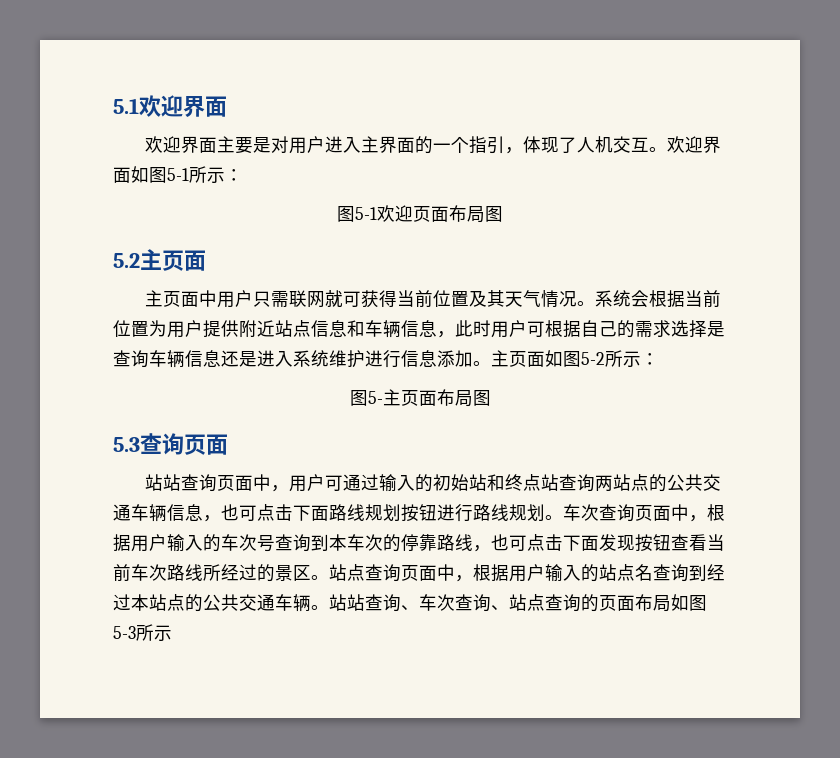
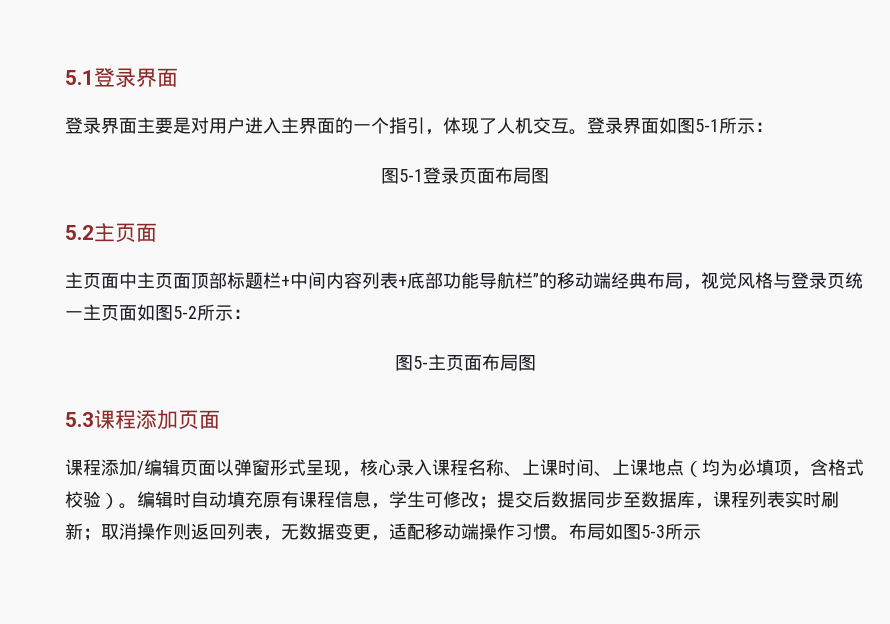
[139,95,183,117] 欢迎 -> [94,68,136,87] 登录
[145,136,182,153] 欢迎 -> [65,117,101,134] 登录
[667,136,704,153] 欢迎 -> [587,117,623,134] 登录
[377,205,413,222] 欢迎 -> [423,167,459,184] 登录
[217,290,722,308] [113,320,725,338] [113,350,491,368] 用户只需联网就可获得当前位置及其天气情况。系统会根据当前位置为用户提供附近站点信息和车辆信息，此时用户可根据自己的需求选择是查询车辆信息还是进入系统维护进行信息添加。 -> [137,272,863,290] [65,311,83,319] 主页面顶部标题栏+中间内容列表+底部功能导航栏”的移动端经典布局，视觉风格与登录页统一
[140,433,228,455] [145,474,722,492] [113,504,725,522] [113,534,725,552] [113,564,725,582] [113,594,635,612] 查询页面 // 站站查询页面中，用户可通过输入的初始站和终点站查询两站点的公共交通车辆信息，也可点击下面路线规划按钮进行路线规划。车次查询页面中，根据用户输入的车次号查询到本车次的停靠路线，也可点击下面发现按钮查看当前车次路线所经过的景区。站点查询页面中，根据用户输入的站点名查询到经过本站点的公共交通车辆。站站查询、车次查询、站点查询的页面 -> [94,410,220,430] [65,459,864,477] [65,491,839,509] [65,523,569,541] 课程添加页面 // 课程添加/编辑页面以弹窗形式呈现，核心录入课程名称、上课时间、上课地点（均为必填项，含格式校验）。编辑时自动填充原有课程信息，学生可修改；提交后数据同步至数据库，课程列表实时刷新；取消操作则返回列表，无数据变更，适配移动端操作习惯。

